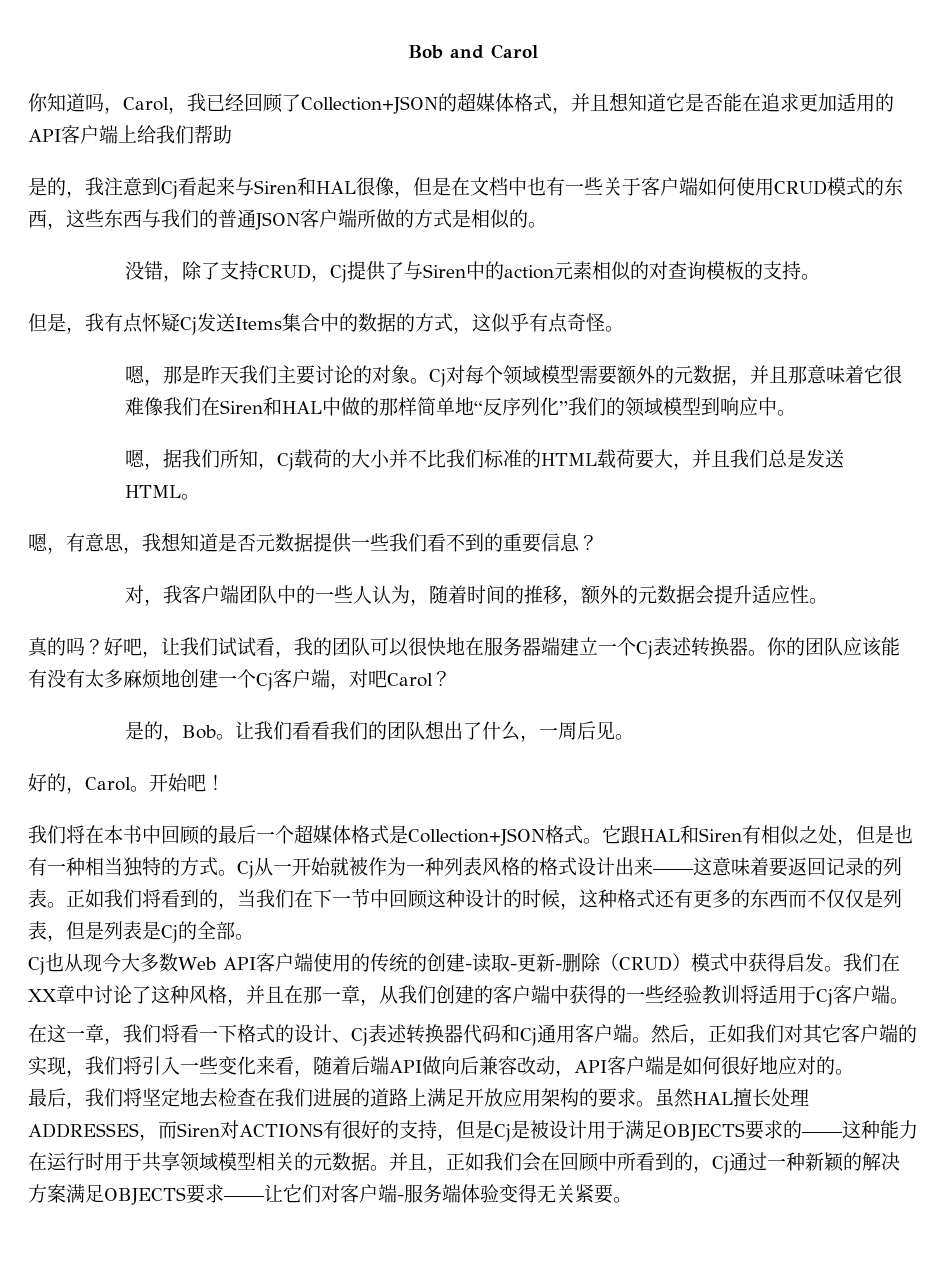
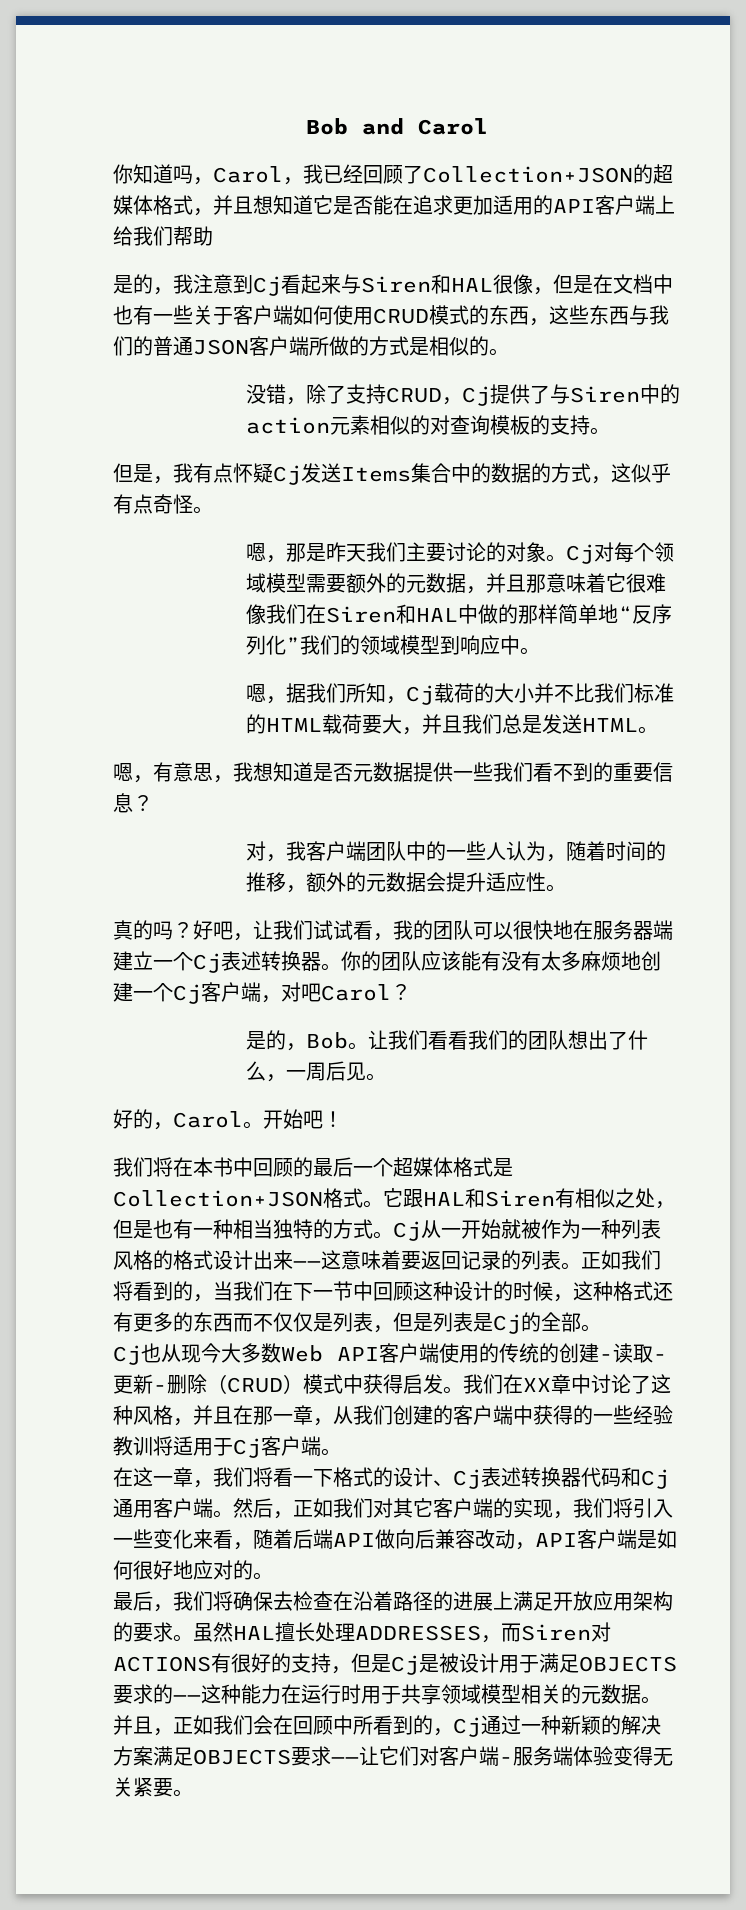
[142,1088,199,1107] 坚定地 -> [233,1591,273,1611] 确保
[275,1088,408,1107] 我们进展的道路 -> [353,1591,493,1611] 沿着路径的进展

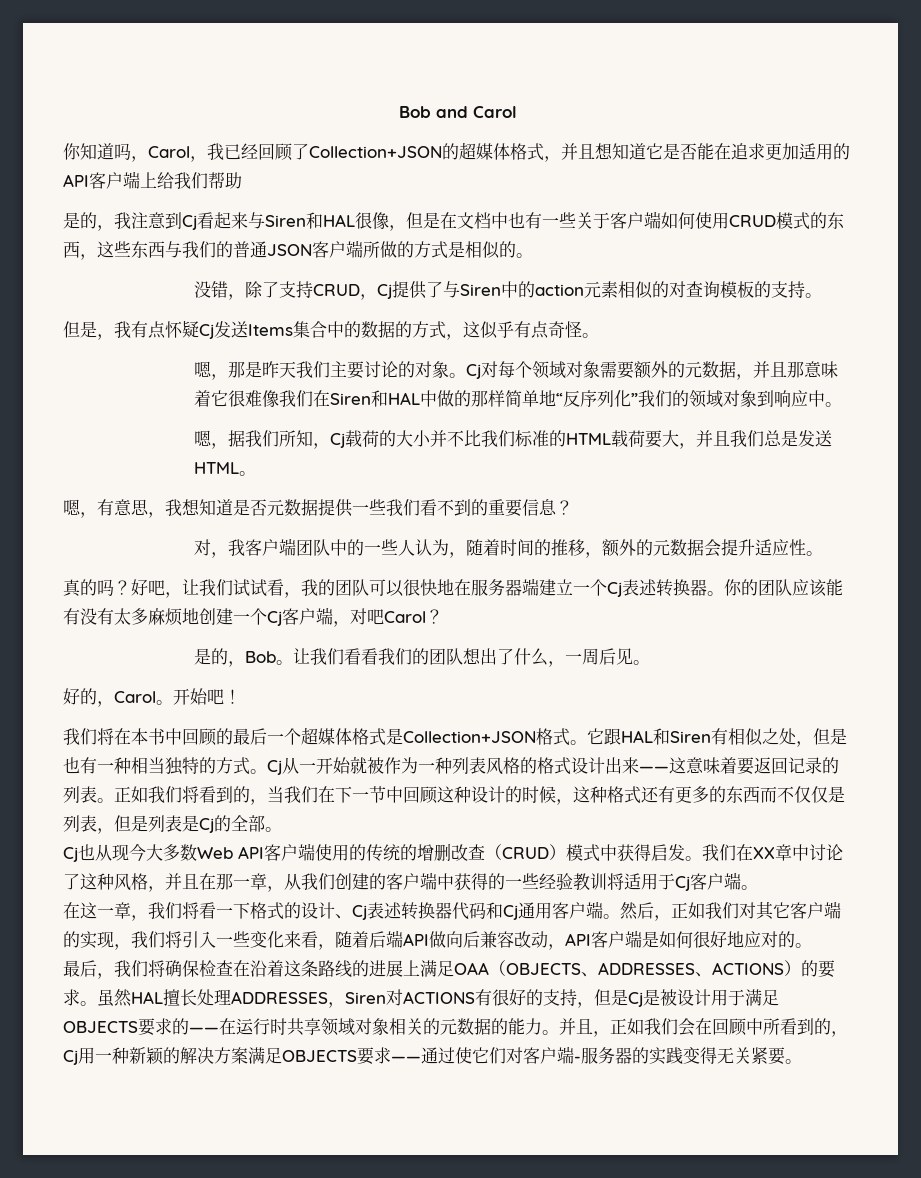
[265,573,306,593] 模型 -> [566,361,601,378] 对象
[399,635,440,655] 模型 -> [723,390,758,407] 对象
[559,1343,667,1363] [113,1374,207,1394] 创建-读取-更新-删除 -> [417,843,485,861] 增删改查
[273,1591,293,1611] 去 -> (199, 968) none
[393,1591,433,1611] 路径 -> [284,960,352,978] 这条路线
[553,1591,673,1611] 开放应用架构 -> [454,960,801,977] OAA（OBJECTS、ADDRESSES、ACTIONS）
[501,1623,521,1642] 而 -> (345, 1005) none
[201,1684,281,1704] 这种能力 -> (219, 1030) none
[361,1686,401,1704] 用于 -> (287, 1026) none
[481,1684,521,1704] 模型 -> [355,1018,389,1035] 对象
(641, 1694) none -> [491,1018,542,1035] 的能力
[481,1715,521,1735] 通过 -> [78,1047,95,1064] 用
[359,1746,379,1766] 让 -> [421,1047,472,1064] 通过使
[553,1746,613,1766] 端体验 -> [615,1047,683,1065] 器的实践

